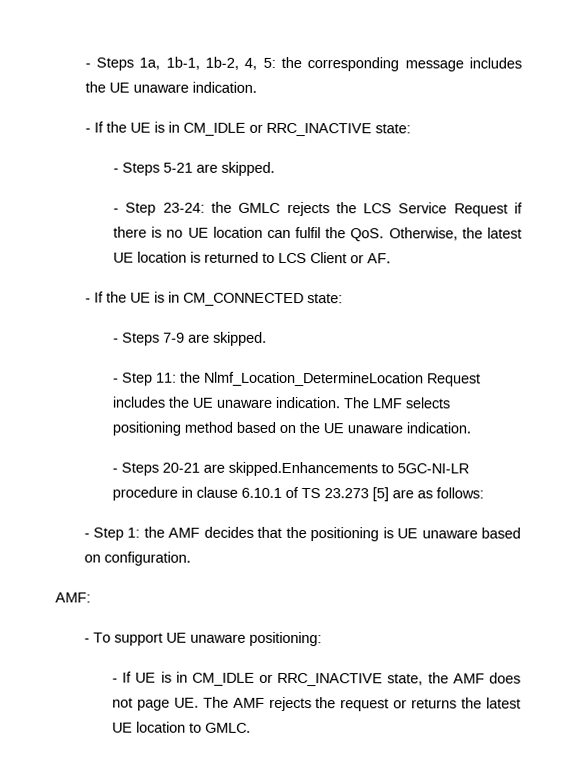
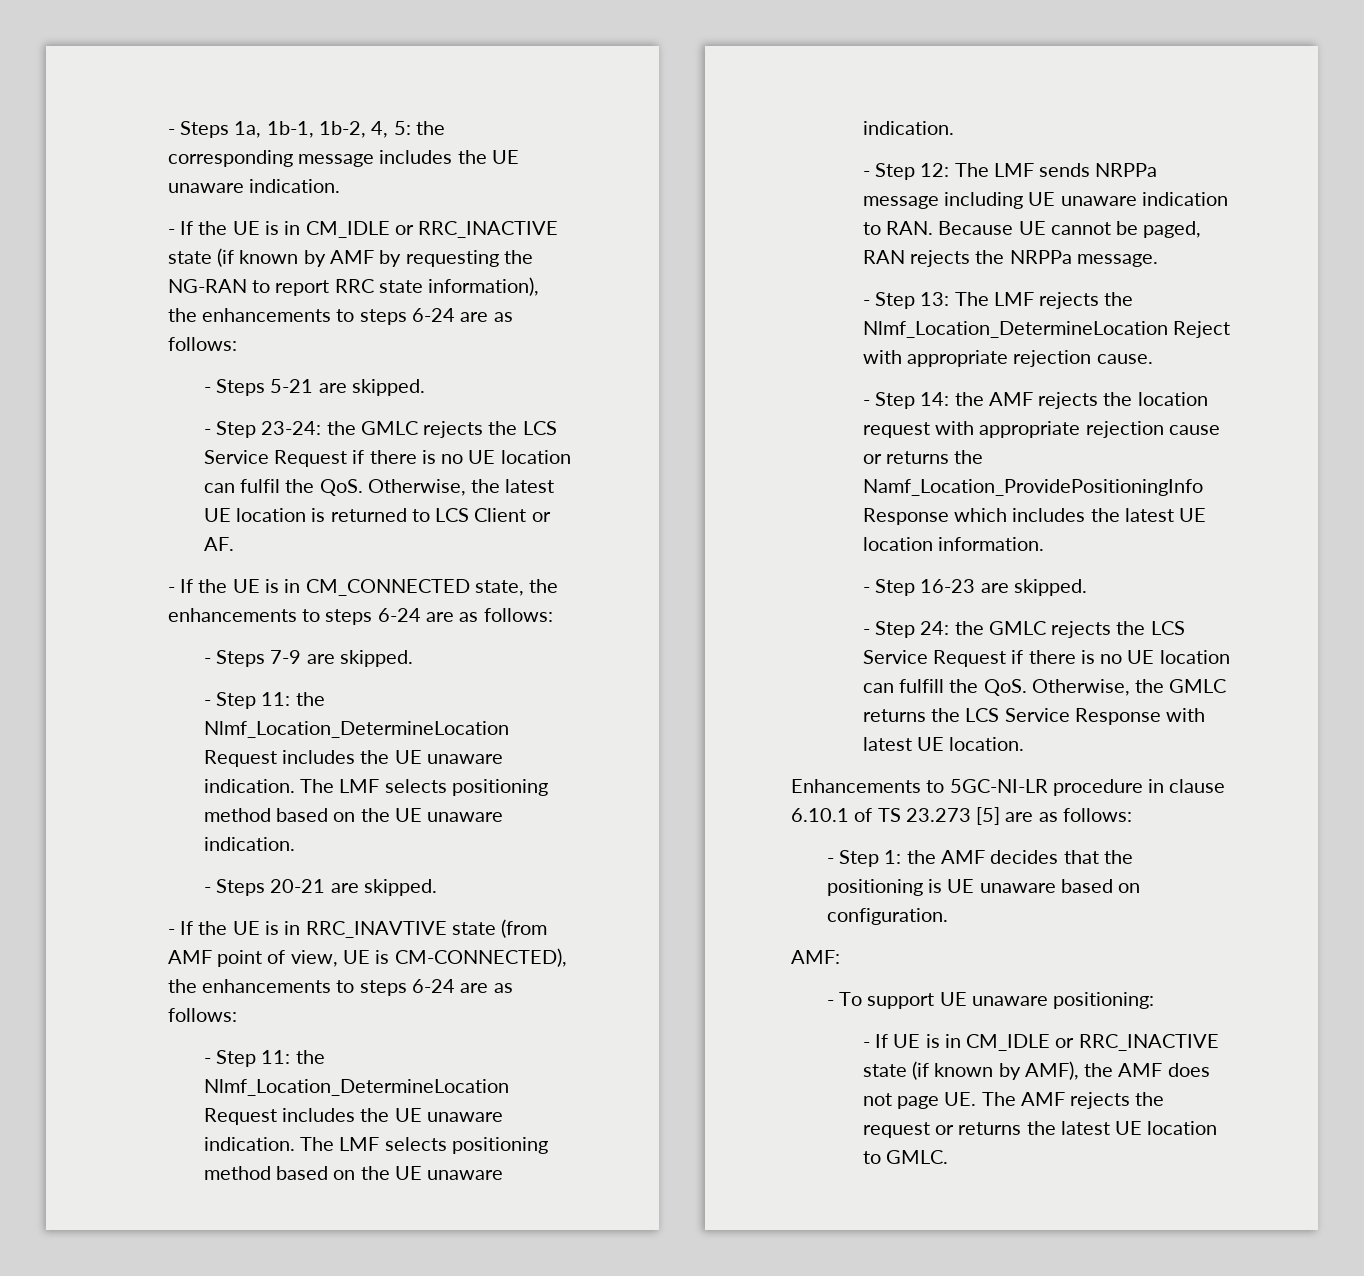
[374,123,411,134] state: -> [167,248,533,267] [167,277,540,296] [167,308,513,325] [167,337,237,351] state (if known by AMF by requesting the NG-RAN to report RRC state information), the enhancements to steps 6-24 are as follows:
[306,293,343,304] state: -> [474,579,559,596] [167,608,553,625] state, the enhancements to steps 6-24 are as follows:
[227,461,378,477] skipped.Enhancements -> [363,879,437,896] [167,919,548,938] [167,948,567,967] [167,979,513,996] [167,1008,237,1022] [203,1050,325,1067] [203,1079,509,1096] [203,1108,503,1125] [203,1137,548,1154] [203,1166,504,1180] [862,121,954,135] [862,163,1158,180] [862,192,1228,209] [862,221,1202,238] [862,250,1158,267] [862,292,1134,309] [862,321,1231,338] [862,350,1153,367] [862,392,1208,409] [862,421,1220,438] [862,450,984,464] [862,479,1203,496] [862,508,1207,525] [862,537,1045,551] [862,579,1087,596] [862,621,1185,638] [862,650,1230,667] [862,679,1227,696] [862,708,1206,725] [862,737,1025,751] [791,779,921,793] skipped. // - If the UE is in RRC_INAVTIVE state (from AMF point of view, UE is CM-CONNECTED), the enhancements to steps 6-24 are as follows: // - Step 11: the Nlmf_Location_DetermineLocation Request includes the UE unaware indication. The LMF selects positioning method based on the UE unaware indication. // - Step 12: The LMF sends NRPPa message including UE unaware indication to RAN. Because UE cannot be paged, RAN rejects the NRPPa message. // - Step 13: The LMF rejects the Nlmf_Location_DetermineLocation Reject with appropriate rejection cause. // - Step 14: the AMF rejects the location request with appropriate rejection cause or returns the Namf_Location_ProvidePositioningInfo Response which includes the latest UE location information. // - Step 16-23 are skipped. // - Step 24: the GMLC rejects the LCS Service Request if there is no UE location can fulfill the QoS. Otherwise, the GMLC returns the LCS Service Response with latest UE location. // Enhancements
[387,673,424,686] state, -> [862,1061,1079,1080] state (if known by AMF),

